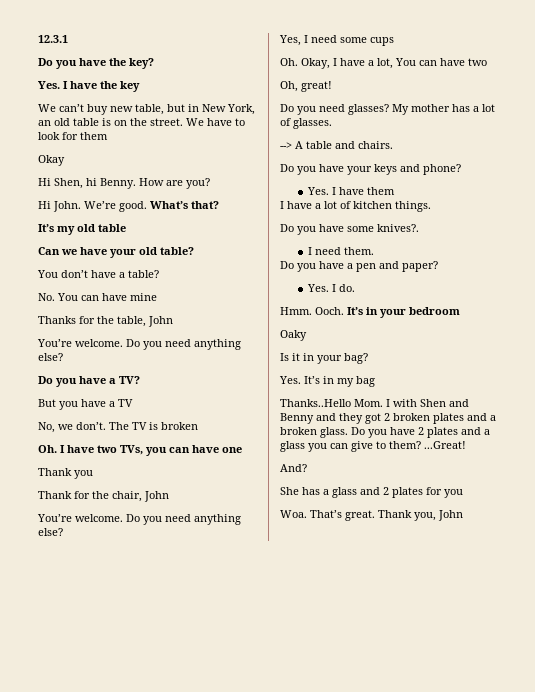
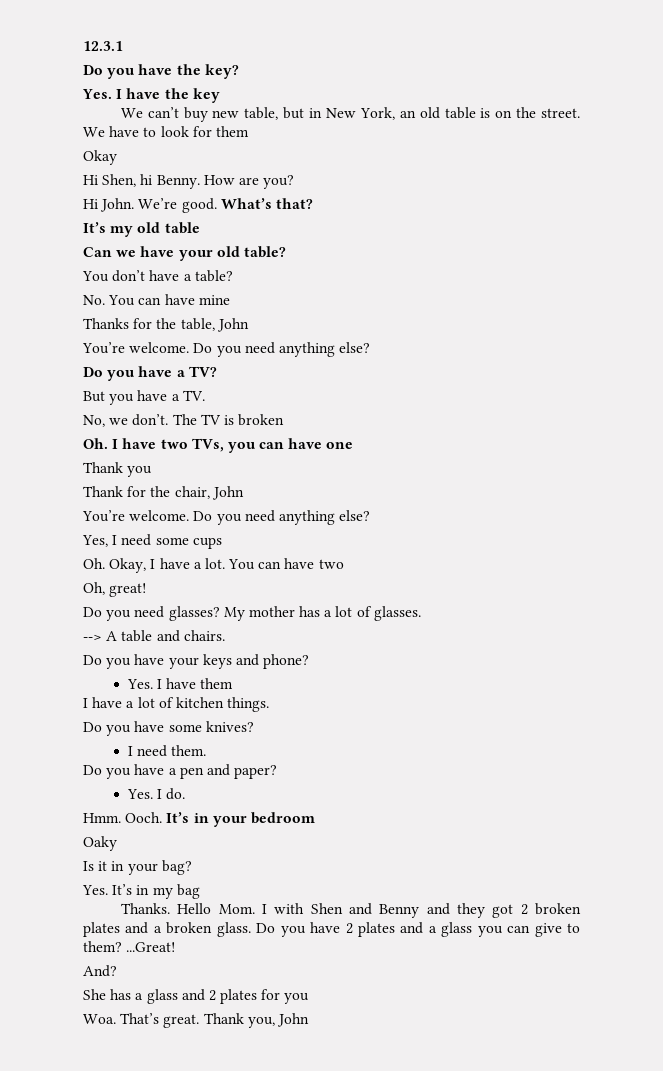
[118,399,133,407] TV -> [182,390,205,401] TV.
[377,58,393,69] lot, -> [204,558,225,569] lot.
[377,224,419,232] knives?. -> [205,721,254,732] knives?
[280,399,351,407] Thanks..Hello -> [120,903,212,914] Thanks. Hello

